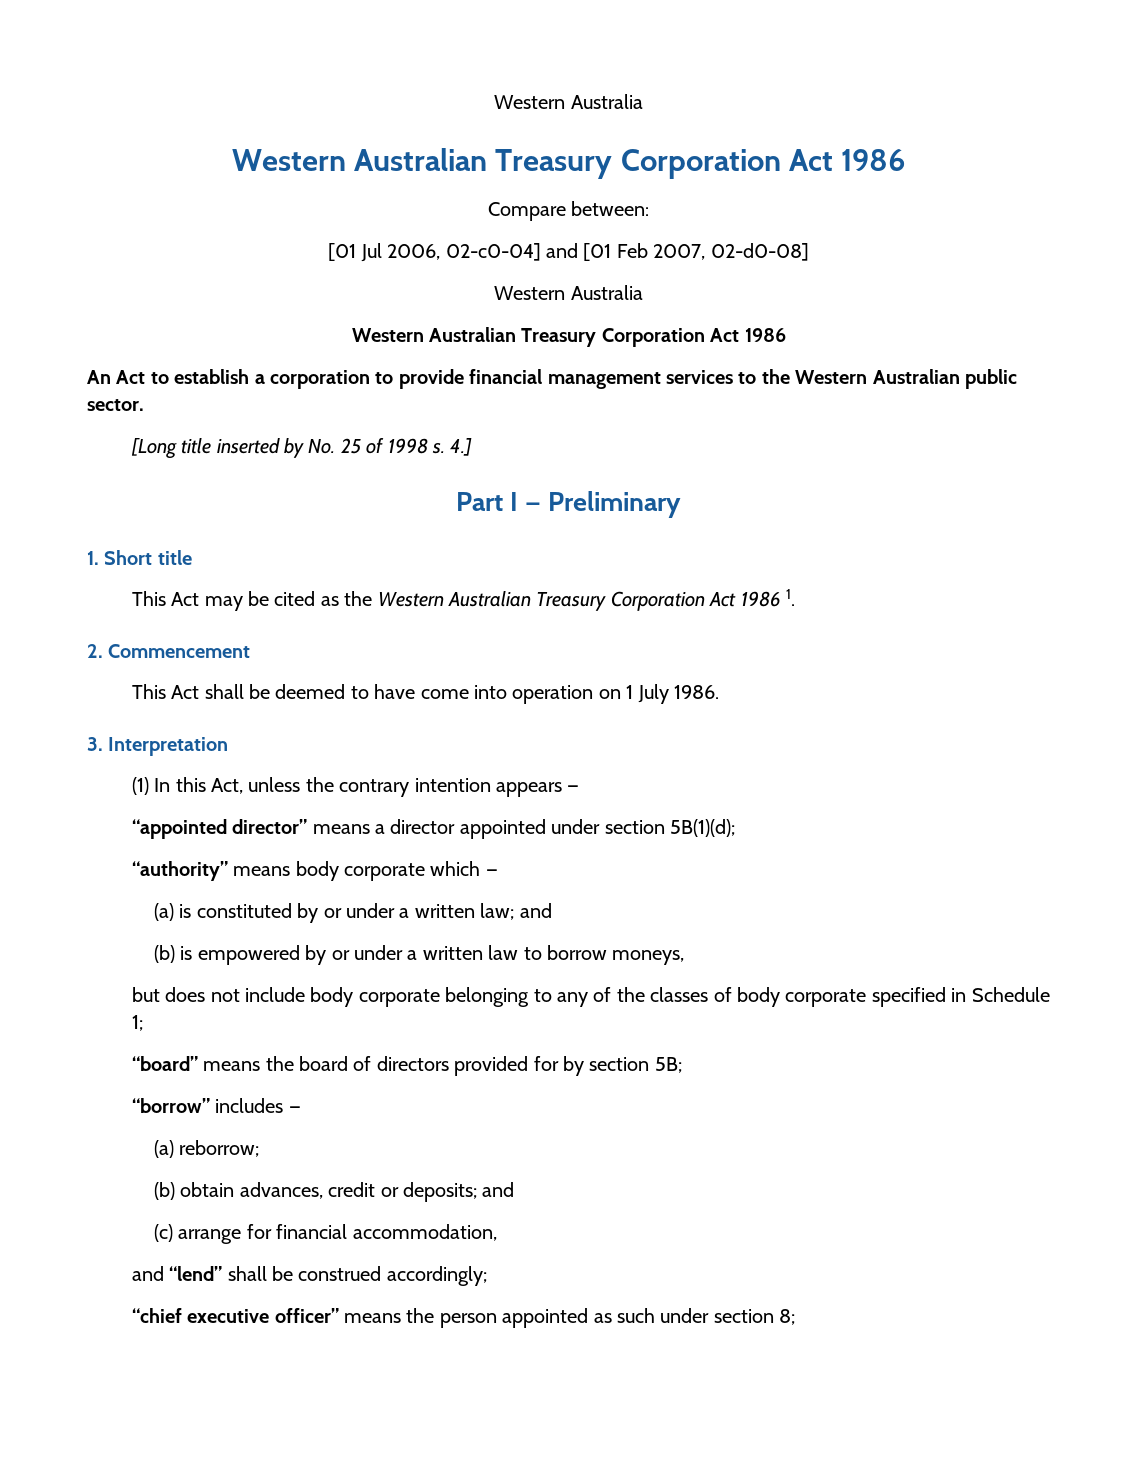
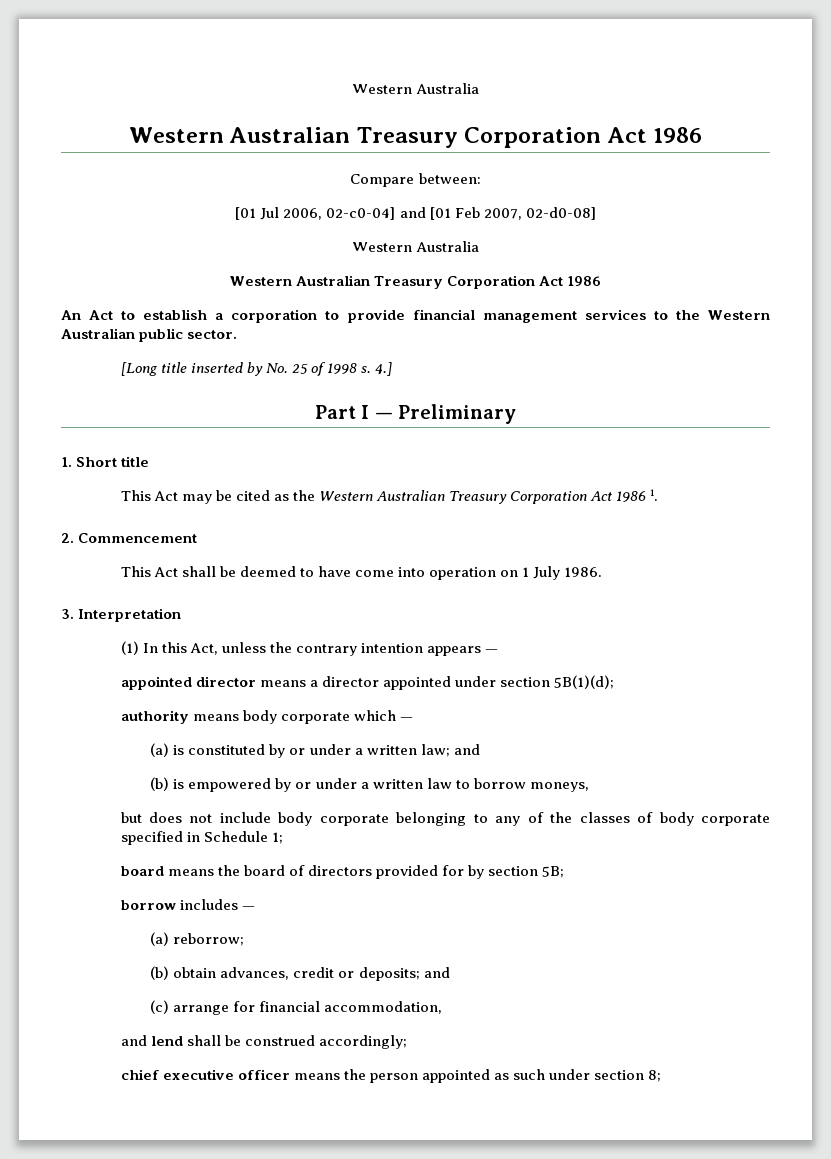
[131,819,308,839] “appointed director” -> [120,676,256,690] appointed director
[131,861,228,881] “authority” -> [120,710,189,724] authority
[131,1056,198,1071] “board” -> [120,866,164,876] board
[131,1098,210,1113] “borrow” -> [120,900,176,910] borrow
[169,1266,223,1281] “lend” -> [150,1036,183,1046] lend
[131,1308,339,1323] “chief executive officer” -> [120,1069,290,1080] chief executive officer

